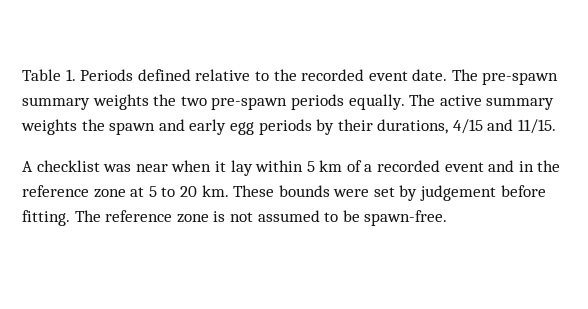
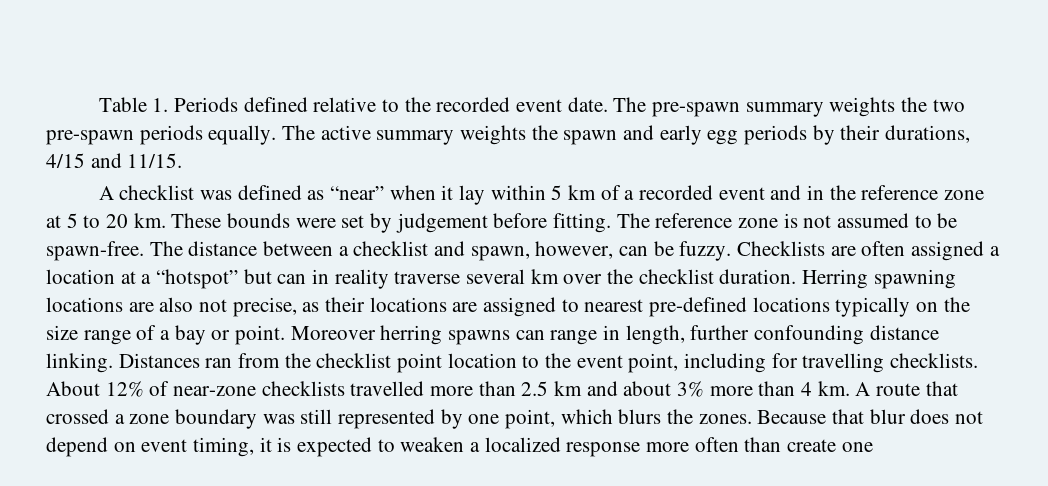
[135,164,168,172] near -> [237,185,385,200] defined as “near”
(448, 218) none -> [149,241,1000,261] [46,269,956,289] [46,297,970,317] [46,325,939,345] [46,353,979,373] [46,381,958,397] [46,409,984,429] [46,437,873,457] The distance between a checklist and spawn, however, can be fuzzy. Checklists are often assigned a location at a “hotspot” but can in reality traverse several km over the checklist duration. Herring spawning locations are also not precise, as their locations are assigned to nearest pre-defined locations typically on the size range of a bay or point. Moreover herring spawns can range in length, further confounding distance linking. Distances ran from the checklist point location to the event point, including for travelling checklists. About 12% of near-zone checklists travelled more than 2.5 km and about 3% more than 4 km. A route that crossed a zone boundary was still represented by one point, which blurs the zones. Because that blur does not depend on event timing, it is expected to weaken a localized response more often than create one

